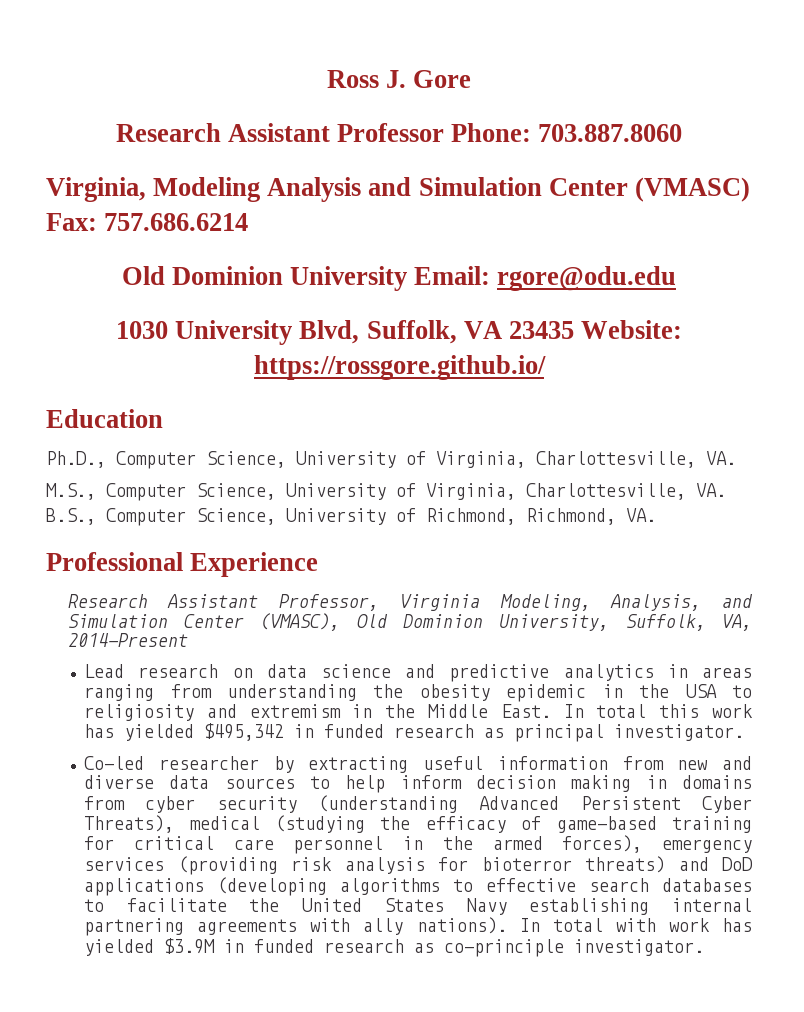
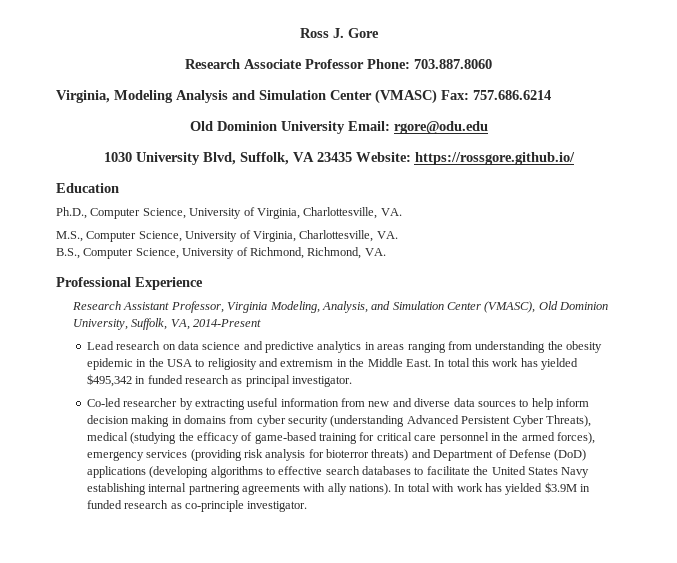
[227,123,330,142] Assistant -> [244,59,302,69] Associate
[722,857,754,871] DoD -> [433,449,587,461] Department of Defense (DoD)

